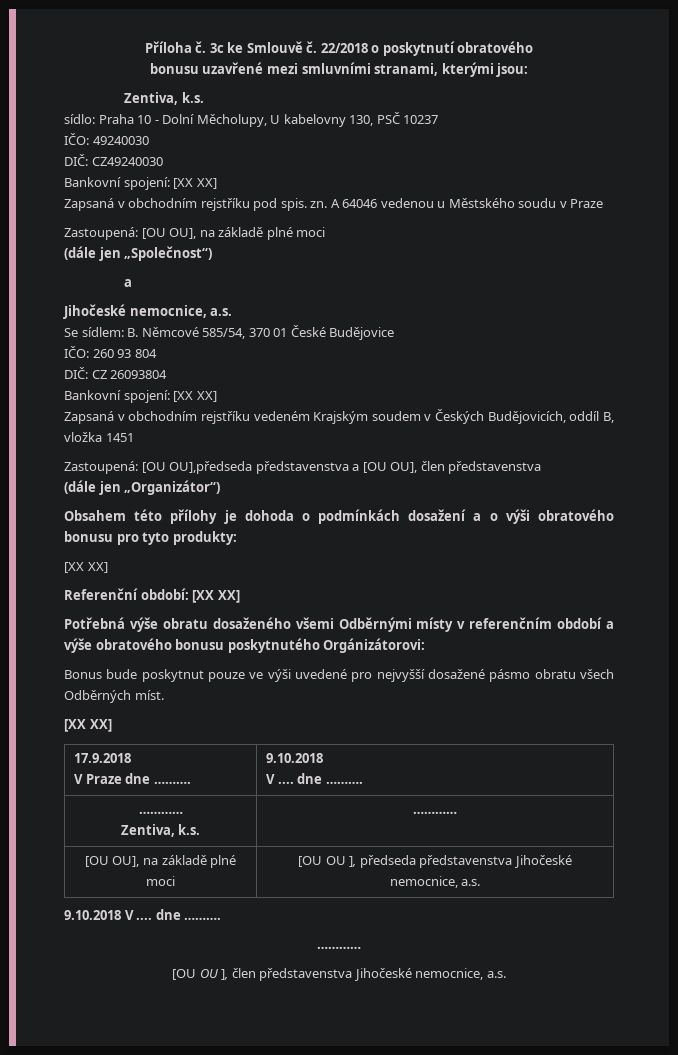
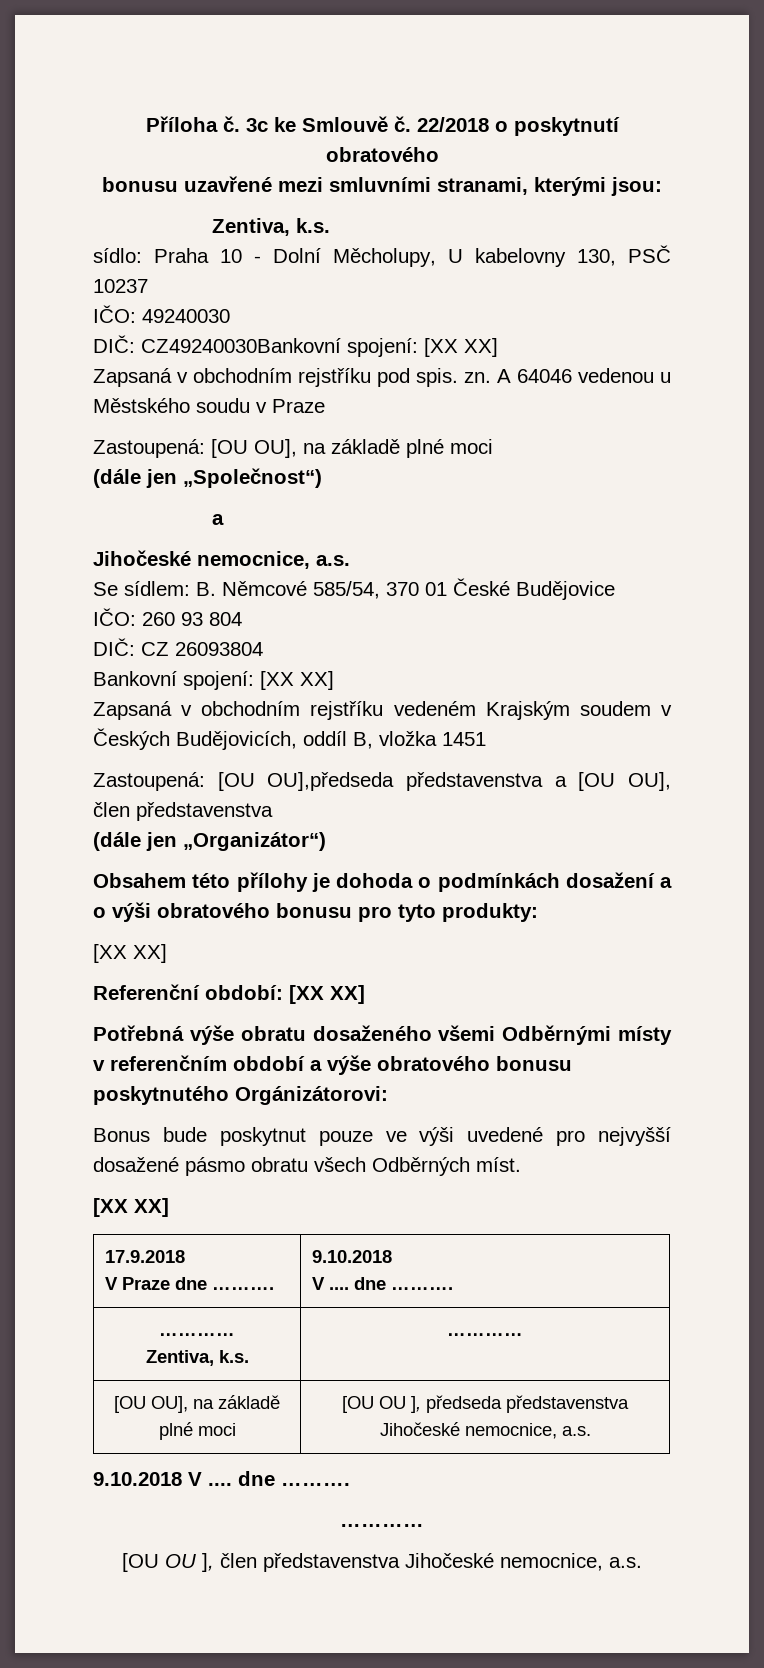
[91,157,163,166] [64,177,121,187] CZ49240030 // Bankovní -> [141,338,341,353] CZ49240030Bankovní

